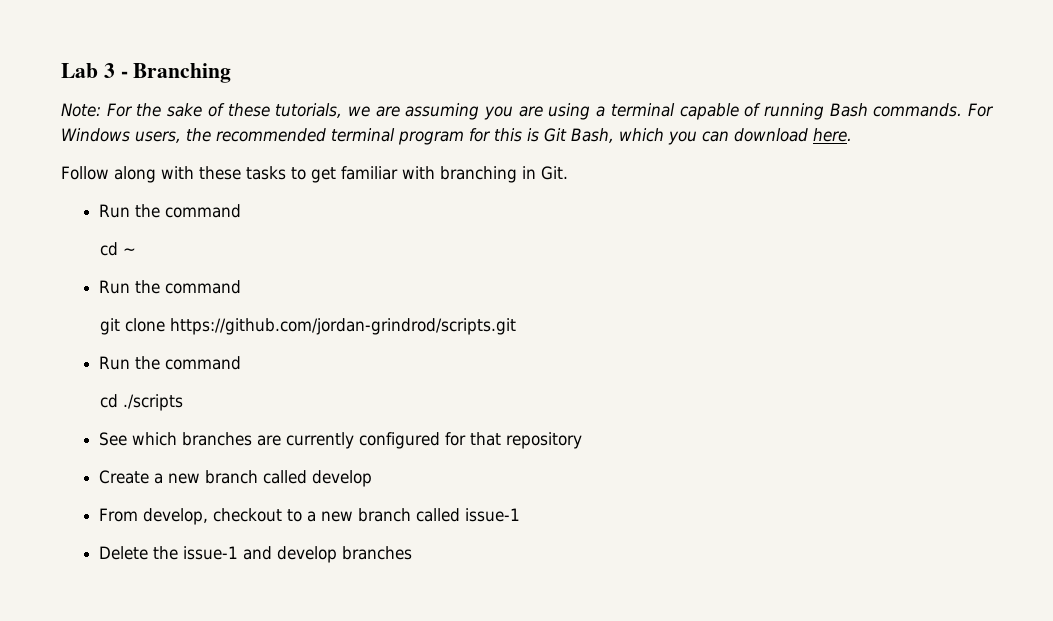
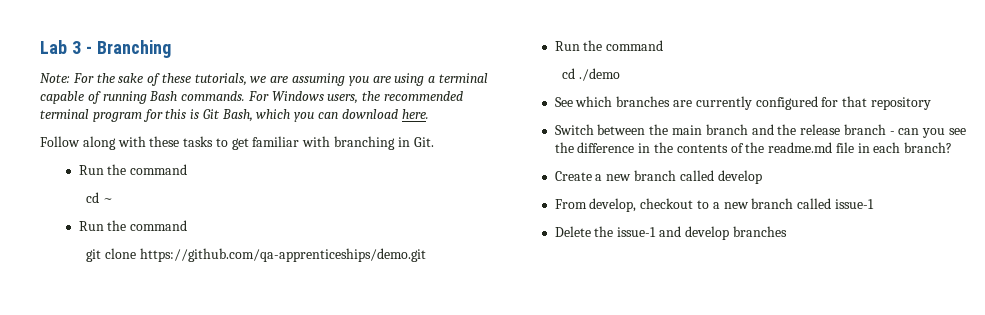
[170,318,517,335] [98,356,241,370] [100,394,184,411] https://github.com/jordan-grindrod/scripts.git // Run the command // cd ./scripts -> [140,248,427,262] [554,40,664,51] [562,68,621,81] https://github.com/qa-apprenticeships/demo.git // Run the command // cd ./demo
(582, 440) none -> [554,124,966,138] [554,142,953,153] // Switch between the main branch and the release branch - can you see the difference in the contents of the readme.md file in each branch?

